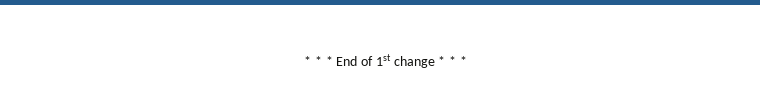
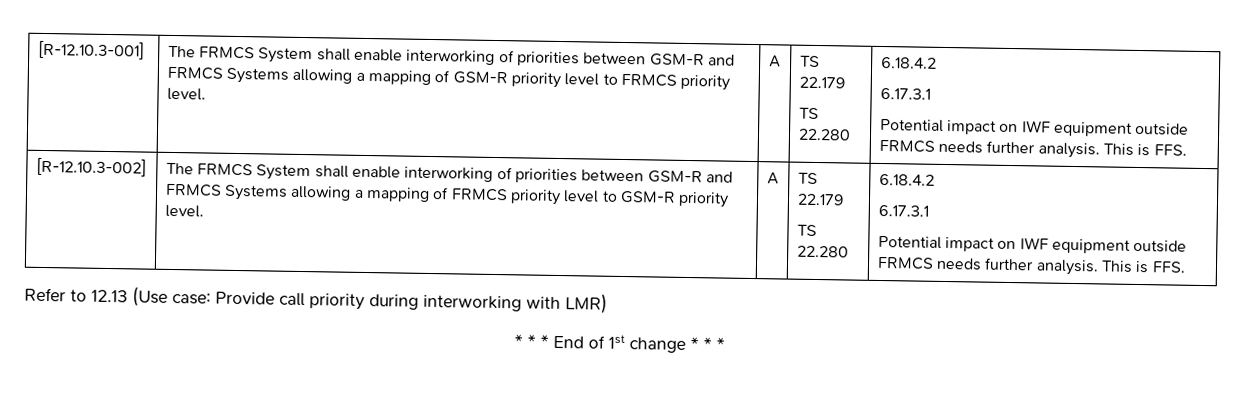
(303, 61) none -> [37,40,145,60] [167,45,735,67] [166,66,731,91] [166,87,206,101] [768,55,781,68] [799,55,820,68] [798,76,845,89] [798,107,819,120] [797,128,851,141] [880,56,937,69] [879,87,931,100] [879,118,1190,137] [878,139,1187,159] [35,157,147,177] [165,162,733,184] [164,183,730,208] [164,204,204,218] [766,172,779,185] [797,172,818,185] [796,193,844,206] [796,224,817,237] [796,245,849,258] [878,173,935,186] [877,204,929,217] [877,235,1188,254] [876,256,1186,276] [24,286,608,314] [R-12.10.3-001] | The FRMCS System shall enable interworking of priorities between GSM-R and FRMCS Systems allowing a mapping of GSM-R priority level to FRMCS priority level. | A | TS 22.179 // TS 22.280 | 6.18.4.2 // 6.17.3.1 // Potential impact on IWF equipment outside FRMCS needs further analysis. This is FFS. // [R-12.10.3-002] | The FRMCS System shall enable interworking of priorities between GSM-R and FRMCS Systems allowing a mapping of FRMCS priority level to GSM-R priority level. | A | TS 22.179 // TS 22.280 | 6.18.4.2 // 6.17.3.1 // Potential impact on IWF equipment outside FRMCS needs further analysis. This is FFS. // Refer to 12.13 (Use case: Provide call priority during interworking with LMR) //

